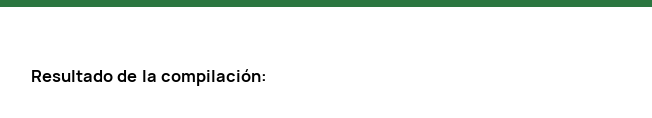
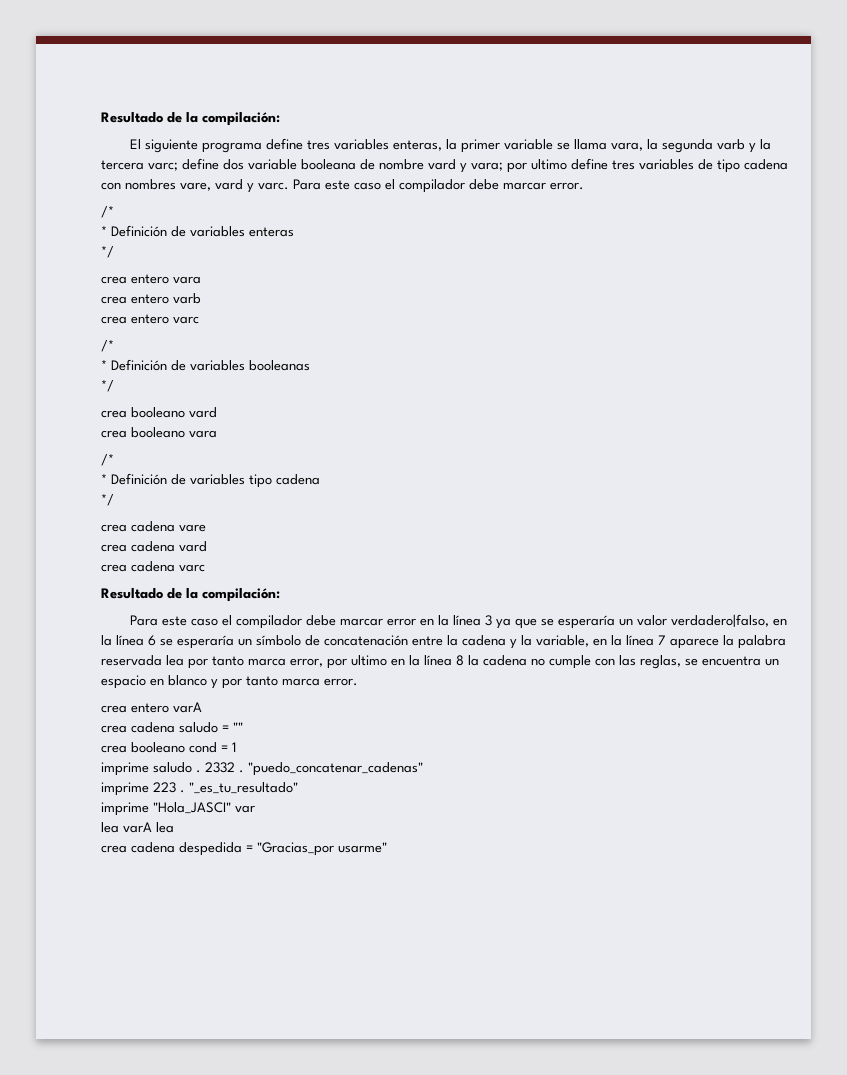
[31,69,268,86] Resultado de la compilación: -> [101,112,280,126] [129,138,771,153] [101,158,788,173] [101,179,584,193] [101,206,114,218] [101,225,294,237] [101,246,114,258] [101,274,201,284] [101,293,201,304] [101,314,199,324] [101,340,114,352] [101,359,310,371] [101,380,114,392] [101,407,217,418] [101,427,217,438] [101,454,114,466] [101,473,320,488] [101,494,114,506] [101,521,206,532] [101,541,207,552] [101,561,205,572] [101,588,280,602] [129,614,787,629] [101,635,786,649] [101,655,779,669] [101,675,358,689] [101,702,202,713] [101,722,243,733] [101,742,236,753] [101,762,423,776] [101,782,298,796] [101,802,255,816] [101,822,174,833] [101,842,387,856] Resultado de la compilación: // El siguiente programa define tres variables enteras, la primer variable se llama vara, la segunda varb y la tercera varc; define dos variable booleana de nombre vard y vara; por ultimo define tres variables de tipo cadena con nombres vare, vard y varc. Para este caso el compilador debe marcar error. // /* // * Definición de variables enteras // */ // crea entero vara // crea entero varb // crea entero varc // /* // * Definición de variables booleanas // */ // crea booleano vard // crea booleano vara // /* // * Definición de variables tipo cadena // */ // crea cadena vare // crea cadena vard // crea cadena varc // Resultado de la compilación: // Para este caso el compilador debe marcar error en la línea 3 ya que se esperaría un valor verdadero|falso, en la línea 6 se esperaría un símbolo de concatenación entre la cadena y la variable, en la línea 7 aparece la palabra reservada lea por tanto marca error, por ultimo en la línea 8 la cadena no cumple con las reglas, se encuentra un espacio en blanco y por tanto marca error. // crea entero varA // crea cadena saludo = "" // crea booleano cond = 1 // imprime saludo . 2332 . "puedo_concatenar_cadenas" // imprime 223 . "_es_tu_resultado" // imprime "Hola_JASCI" var // lea varA lea // crea cadena despedida = "Gracias_por usarme"

